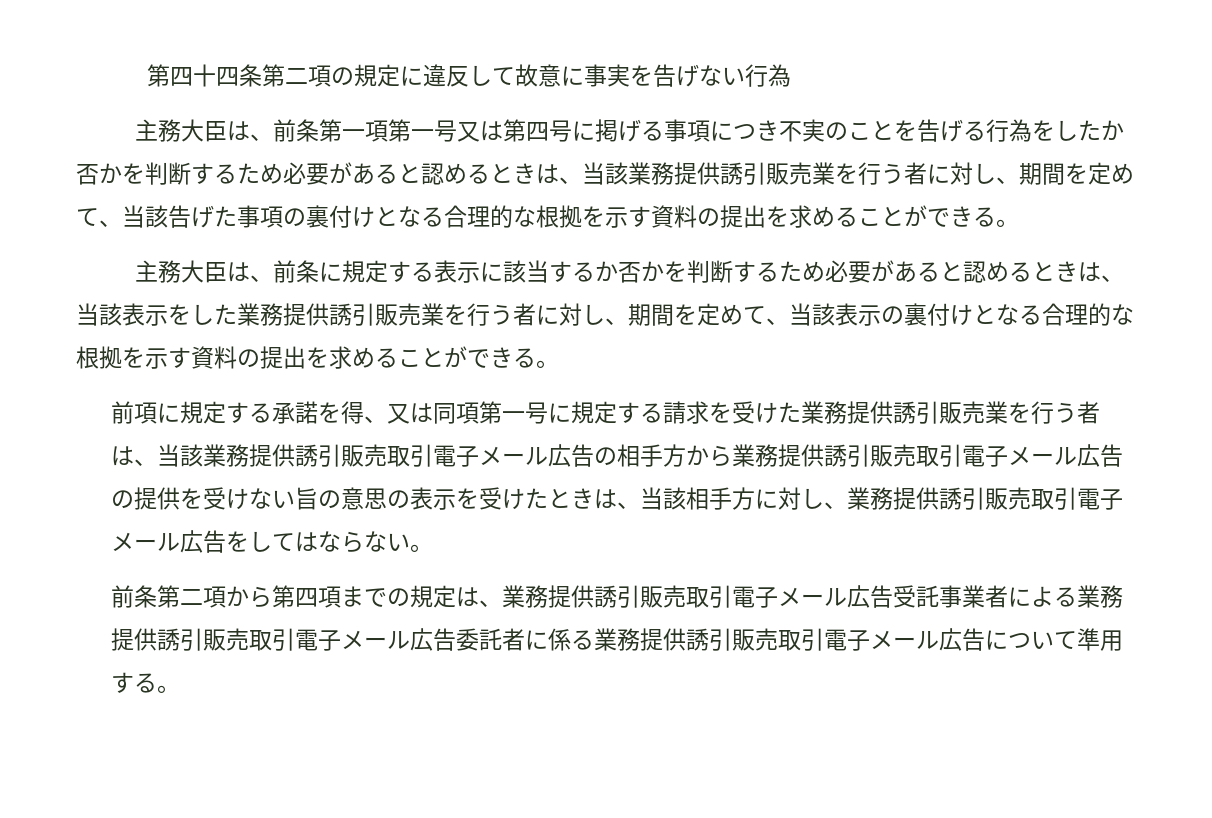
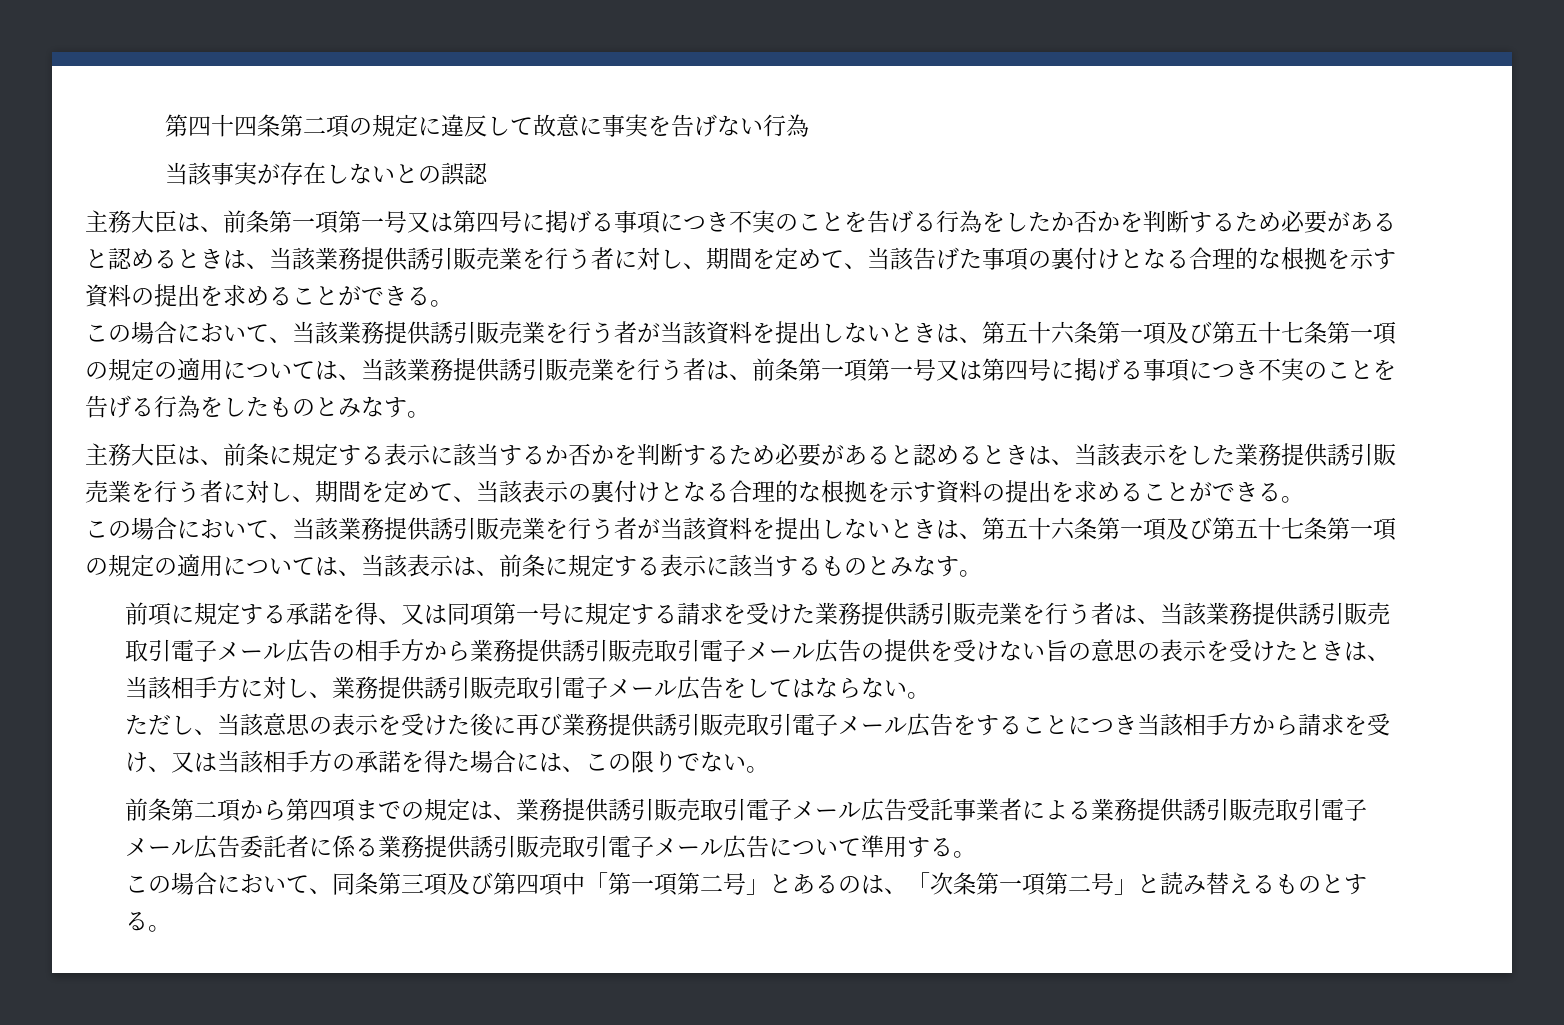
(791, 75) none -> [164,162,488,186] // 当該事実が存在しないとの誤認
(1019, 223) none -> [85,321,1396,345] [85,358,1396,382] [85,395,430,418] // この場合において、当該業務提供誘引販売業を行う者が当該資料を提出しないときは、第五十六条第一項及び第五十七条第一項の規定の適用については、当該業務提供誘引販売業を行う者は、前条第一項第一号又は第四号に掲げる事項につき不実のことを告げる行為をしたものとみなす。
(559, 364) none -> [85,517,1396,541] [85,554,982,578] // この場合において、当該業務提供誘引販売業を行う者が当該資料を提出しないときは、第五十六条第一項及び第五十七条第一項の規定の適用については、当該表示は、前条に規定する表示に該当するものとみなす。
(434, 548) none -> [124,713,1390,737] [124,750,769,774] // ただし、当該意思の表示を受けた後に再び業務提供誘引販売取引電子メール広告をすることにつき当該相手方から請求を受け、又は当該相手方の承諾を得た場合には、この限りでない。
(181, 689) none -> [124,872,1367,896] [124,911,171,932] // この場合において、同条第三項及び第四項中「第一項第二号」とあるのは、「次条第一項第二号」と読み替えるものとする。

